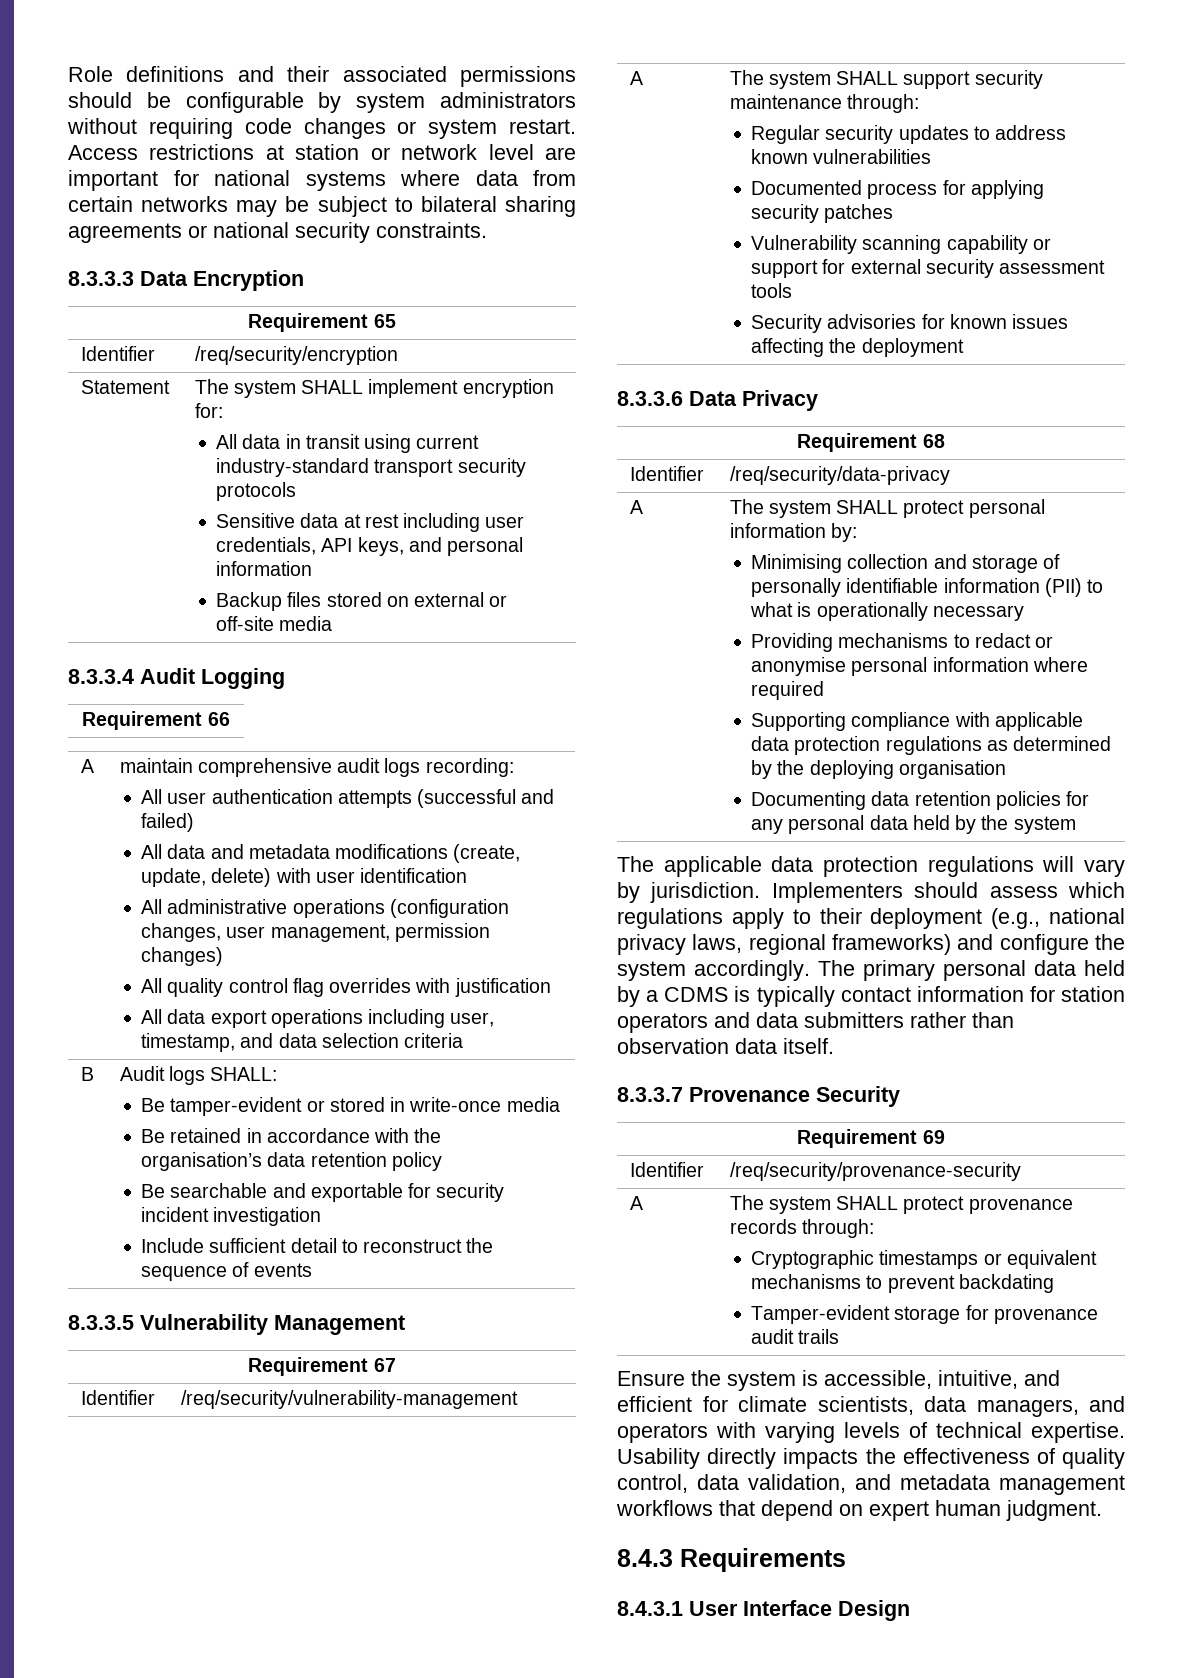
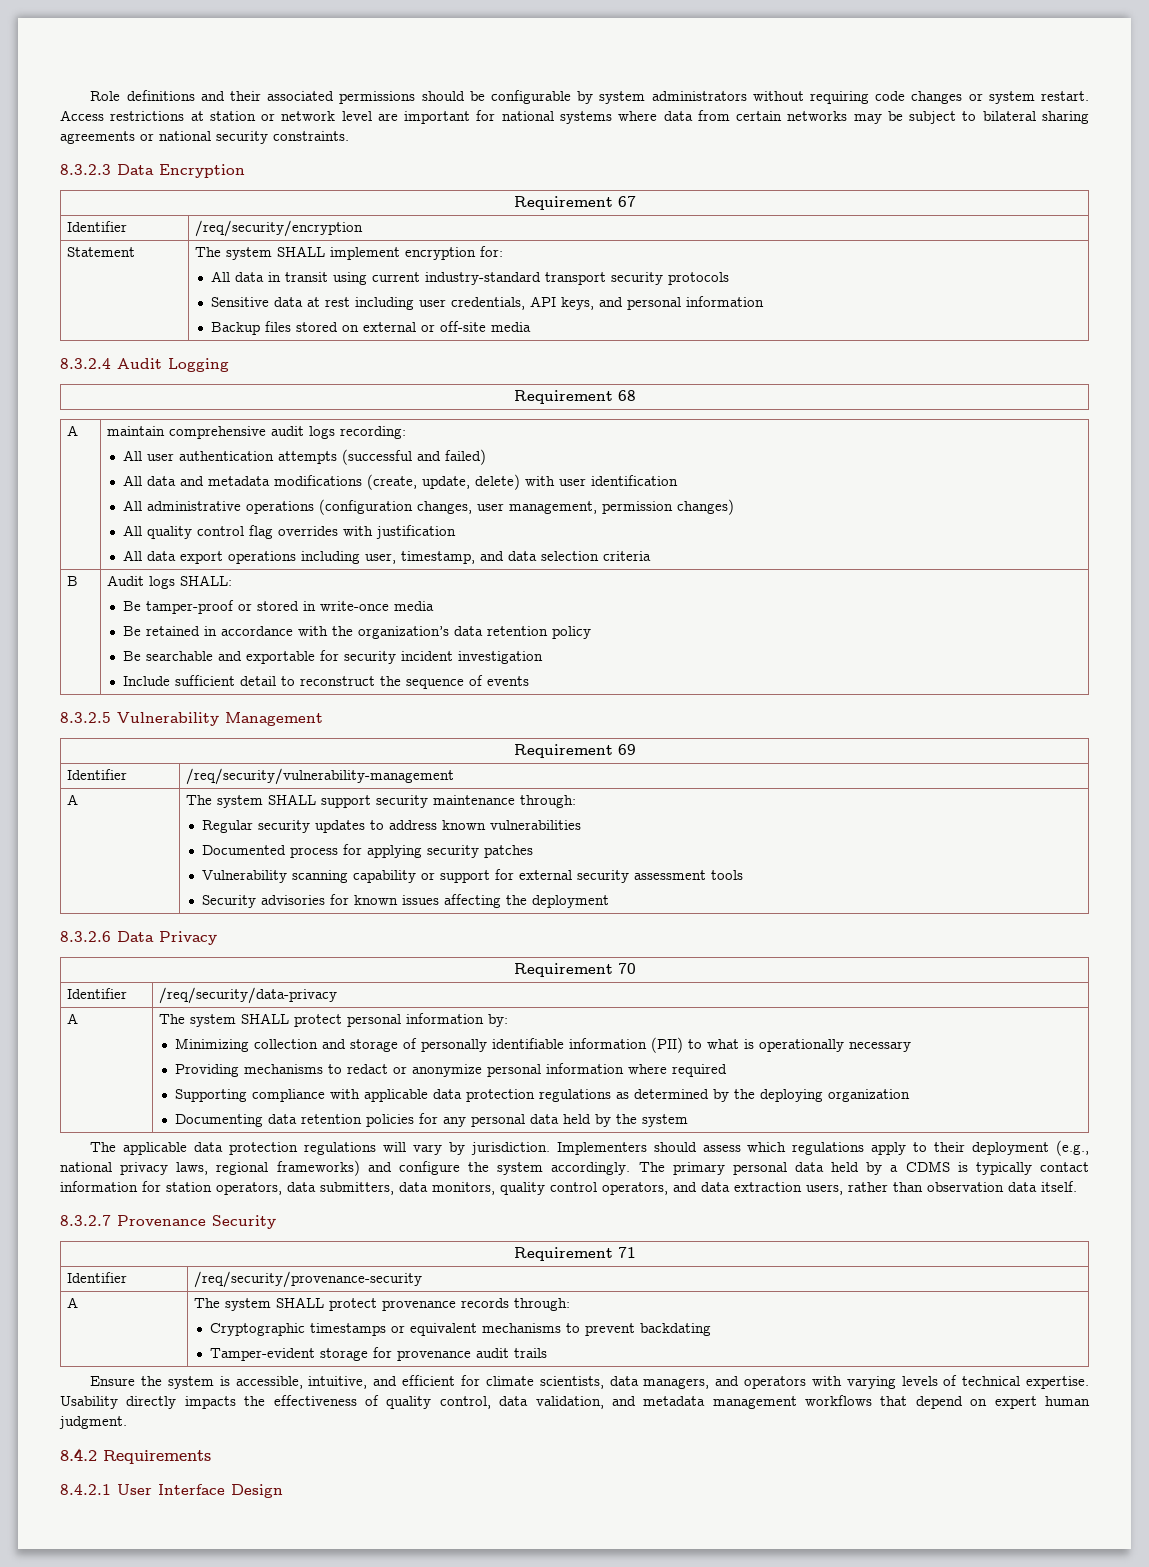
[68,271,134,286] 8.3.3.3 -> [60,164,111,175] 8.3.2.3
[373,314,396,328] 65 -> [617,196,636,207] 67
[68,669,134,684] 8.3.3.4 -> [60,358,111,369] 8.3.2.4
[207,712,230,726] 66 -> [617,390,636,401] 68
[170,1097,303,1116] tamper-evident -> [146,600,235,614] tamper-proof
[141,1152,263,1171] organisation’s -> [358,626,450,639] organization’s
[68,1315,134,1330] 8.3.3.5 -> [60,712,111,723] 8.3.2.5
[373,1358,396,1372] 67 -> [617,744,636,755] 69
[617,391,683,406] 8.3.3.6 -> [60,931,111,942] 8.3.2.6
[922,434,945,448] 68 -> [617,963,636,974] 70
[751,554,843,573] Minimising -> [175,1038,250,1052] Minimizing
[751,657,847,676] anonymise -> [412,1064,483,1077] anonymize
[898,760,1006,779] organisation -> [828,1089,911,1102] organization
[617,1012,904,1033] operators and data submitters -> [216,1182,843,1195] operators, data submitters, data monitors, quality control operators, and data extraction users,
[617,1087,683,1102] 8.3.3.7 -> [60,1215,111,1226] 8.3.2.7
[922,1130,945,1144] 69 -> [617,1247,636,1258] 71
[617,1549,673,1567] 8.4.3 -> [60,1448,97,1461] 8.4.2
[617,1601,683,1616] 8.4.3.1 -> [60,1484,111,1495] 8.4.2.1

